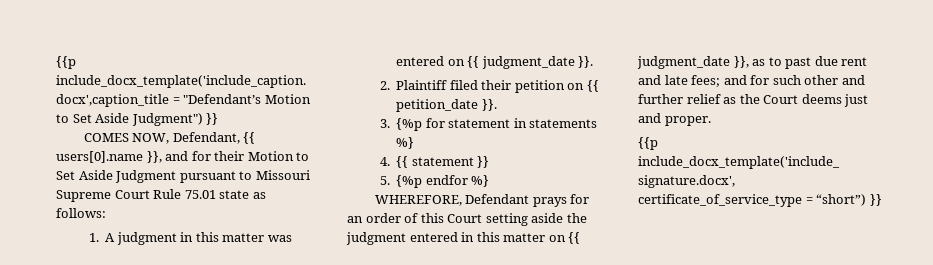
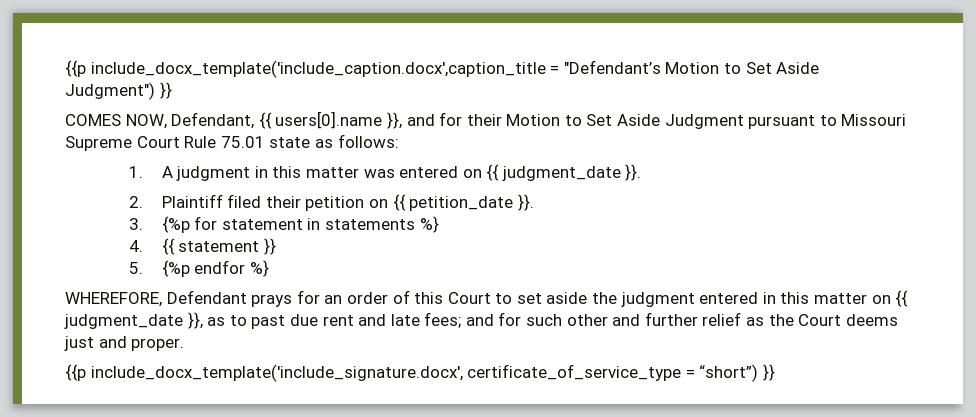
[485,213,528,226] setting -> [495,293,542,304] to set

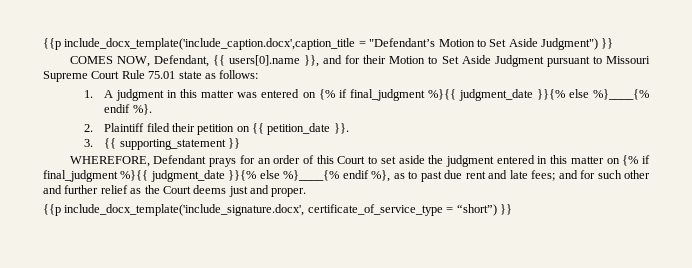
[486,164,642,181] {{ judgment_date }}. -> [318,89,649,101] [104,104,152,115] {% if final_judgment %}{{ judgment_date }}{% else %}____{% endif %}.
[161,216,439,233] [129,238,276,255] [129,260,269,277] {%p for statement in statements %} // 4. {{ statement }} // 5. {%p endfor %} -> [104,138,240,150] {{ supporting_statement }}
[895,290,909,307] [64,312,203,329] {{ judgment_date }}, -> [622,155,650,166] [43,170,391,182] {% if final_judgment %}{{ judgment_date }}{% else %}____{% endif %},

